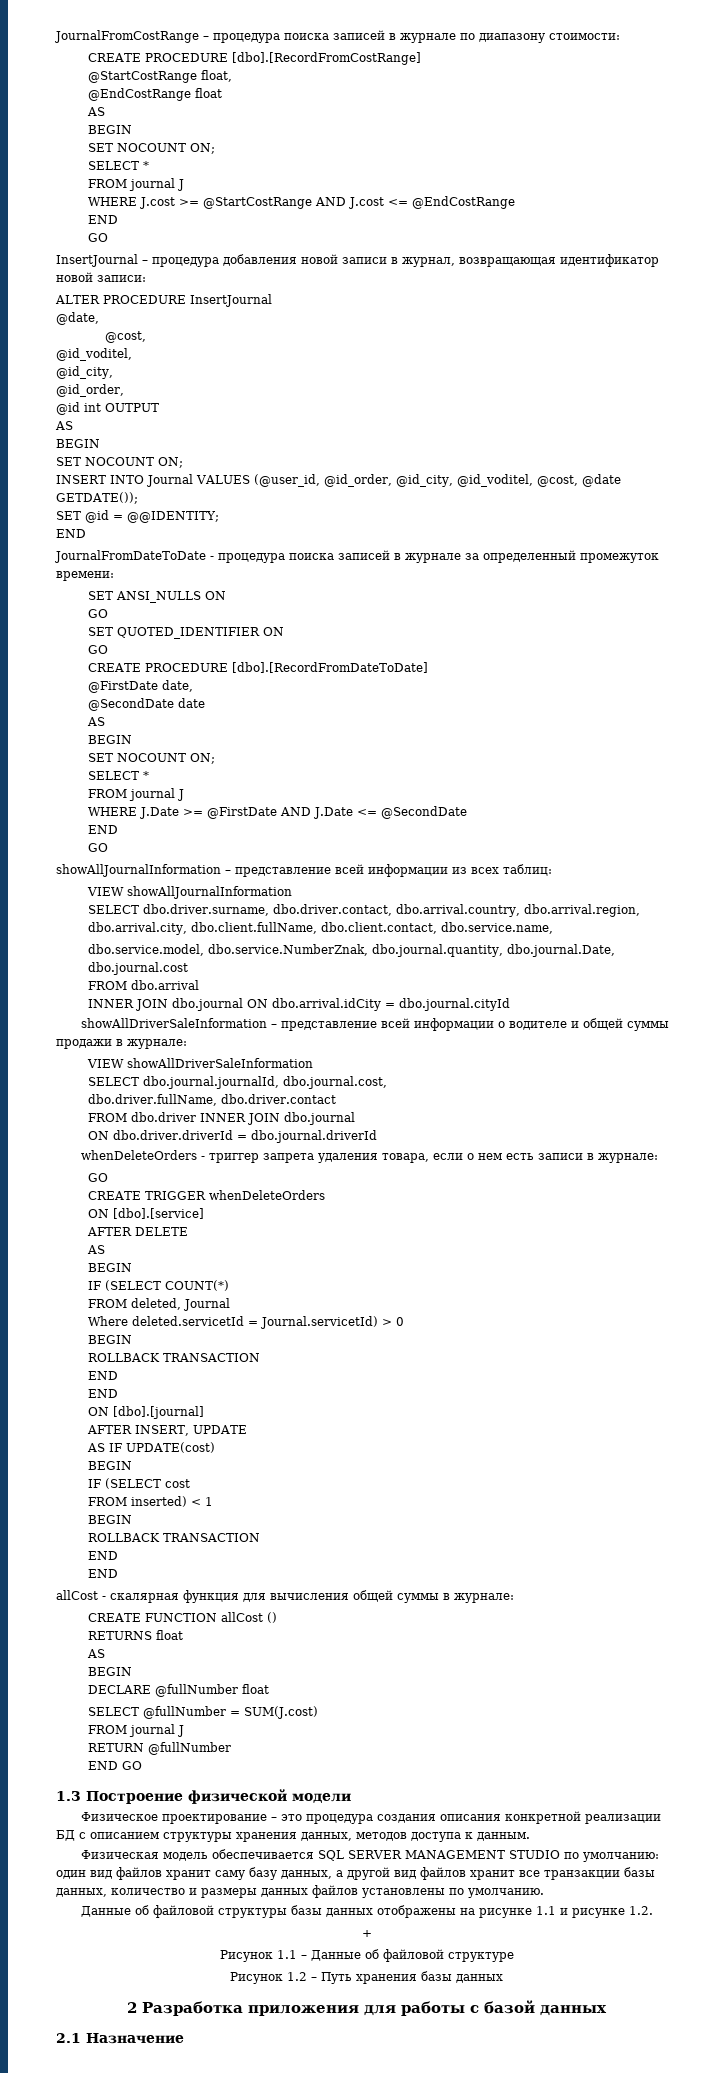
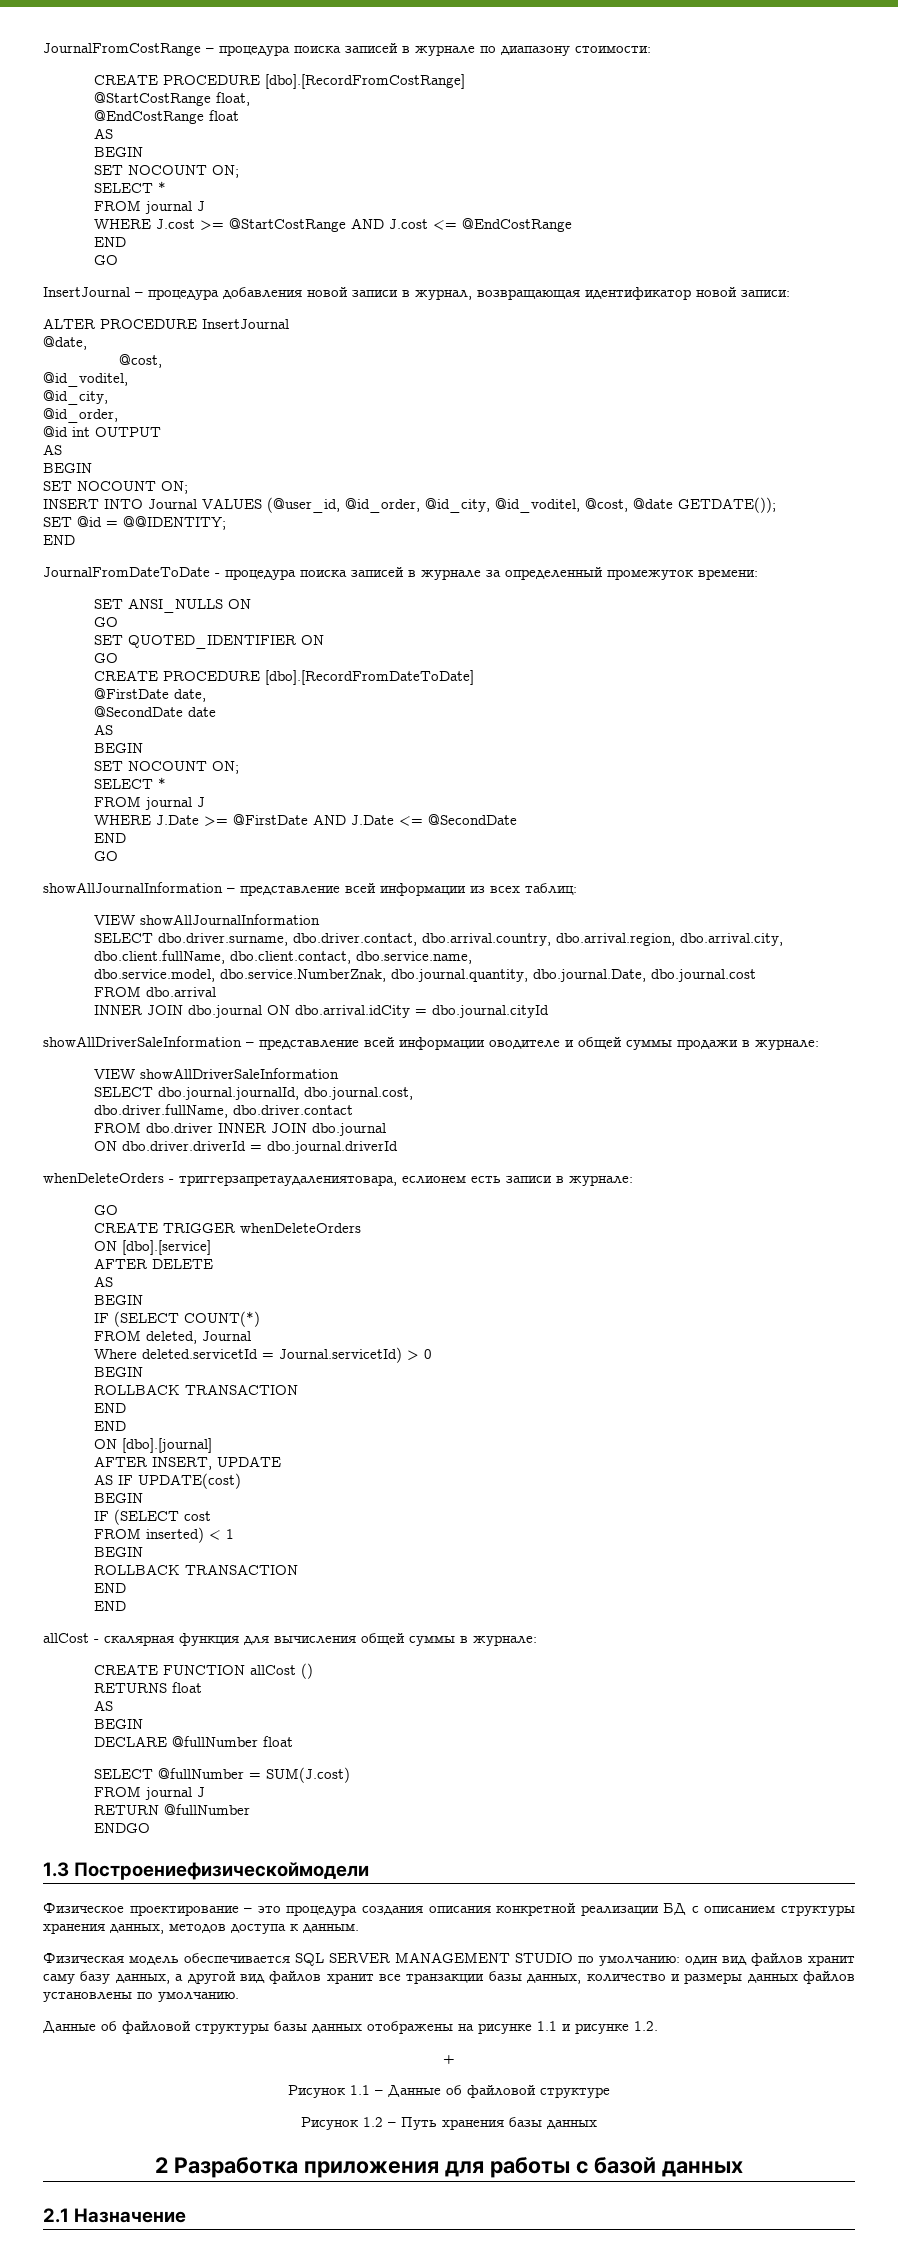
[498,1021,568,1030] о водителе -> [489,1040,560,1049] оводителе
[209,1153,503,1163] триггер запрета удаления товара, если о нем -> [179,1175,466,1186] триггерзапретаудалениятовара, еслионем
[88,1761,143,1770] END GO -> [93,1823,150,1833] ENDGO
[86,1789,351,1804] Построение физической модели -> [74,1862,370,1880] Построениефизическоймодели

